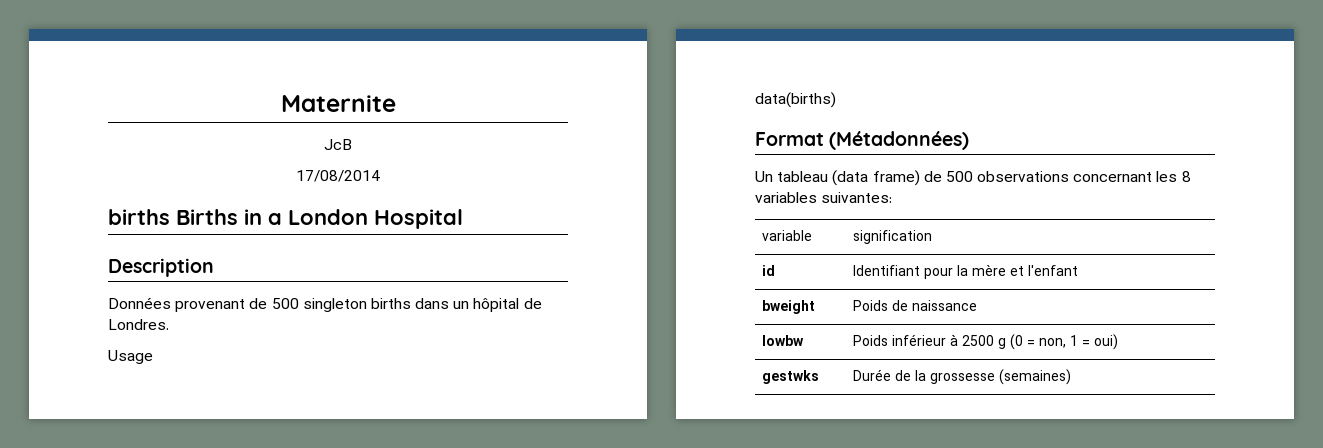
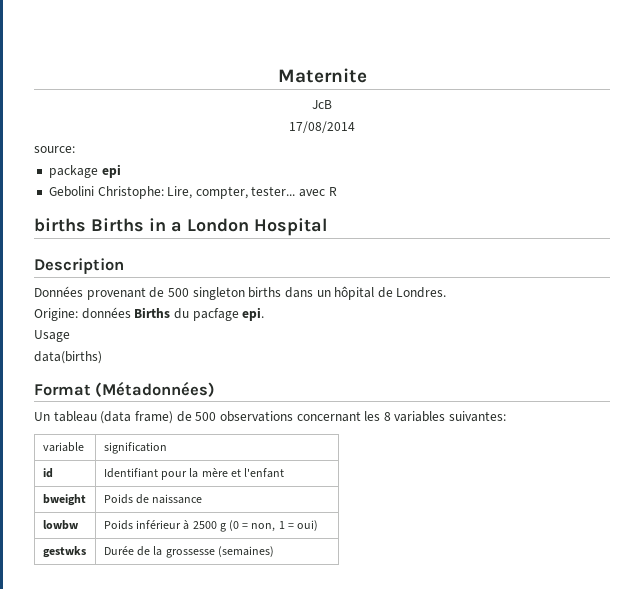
(380, 176) none -> [34,146,75,153] [48,164,121,178] [48,186,337,199] // source: // package epi // Gebolini Christophe: Lire, compter, tester... avec R
(169, 324) none -> [34,307,265,321] // Origine: données Births du pacfage epi.

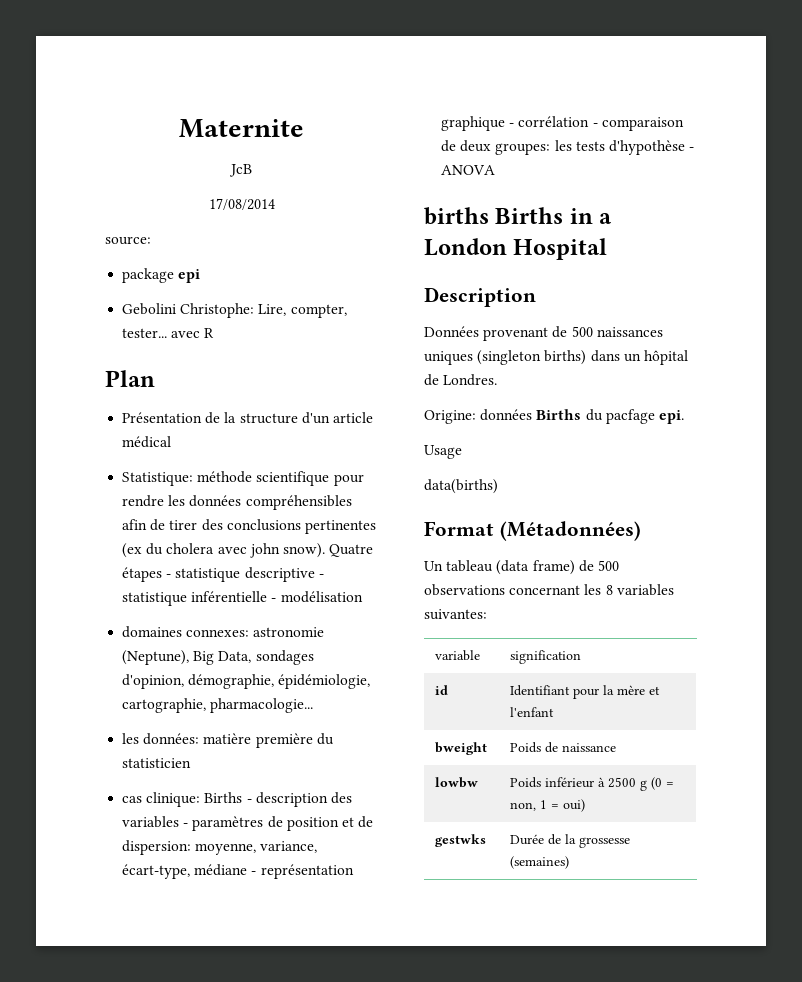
(337, 191) none -> [105,370,155,387] [122,412,373,424] [122,436,172,448] [122,471,364,486] [122,495,352,510] [122,519,376,534] [122,543,374,558] [122,567,324,582] [122,591,363,606] [122,626,325,638] [122,650,314,665] [122,674,371,689] [122,698,314,713] [122,733,334,748] [122,758,192,768] [122,792,352,807] [122,816,374,831] [122,840,318,855] [122,864,354,879] [441,116,684,131] [441,140,695,155] [441,165,496,175] // Plan // Présentation de la structure d'un article médical // Statistique: méthode scientifique pour rendre les données compréhensibles afin de tirer des conclusions pertinentes (ex du cholera avec john snow). Quatre étapes - statistique descriptive - statistique inférentielle - modélisation // domaines connexes: astronomie (Neptune), Big Data, sondages d'opinion, démographie, épidémiologie, cartographie, pharmacologie... // les données: matière première du statisticien // cas clinique: Births - description des variables - paramètres de position et de dispersion: moyenne, variance, écart-type, médiane - représentation graphique - corrélation - comparaison de deux groupes: les tests d'hypothèse - ANOVA
[192,287,282,300] singleton births -> [596,327,663,337] [424,350,587,365] naissances uniques (singleton births)

